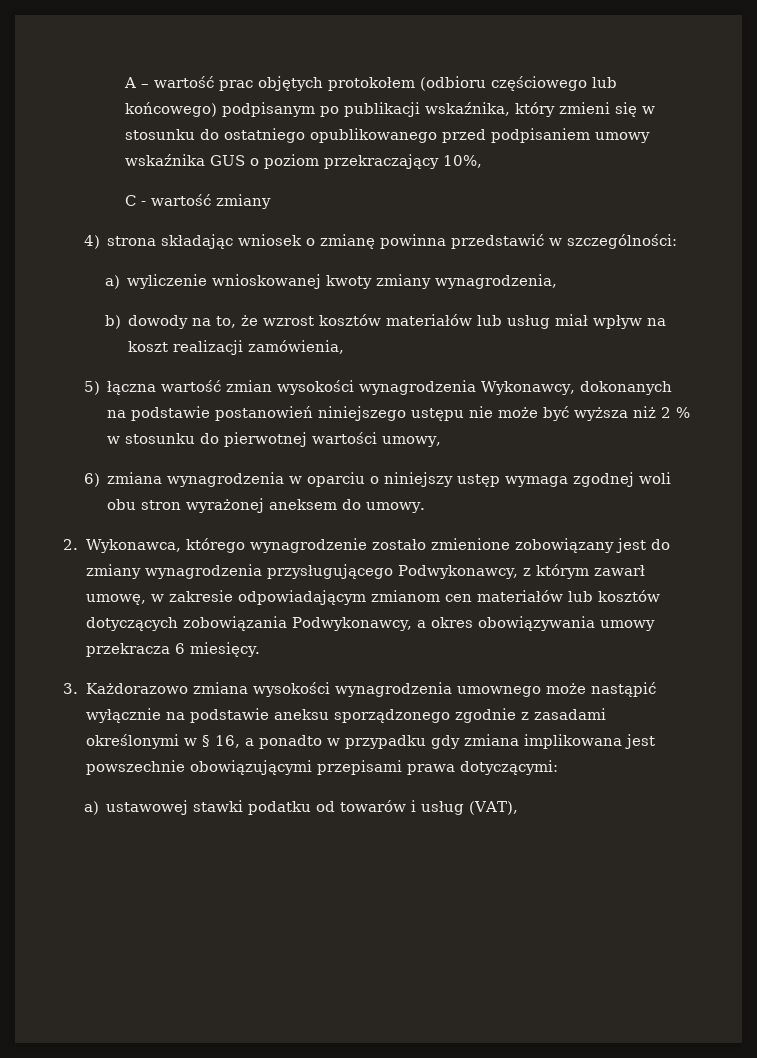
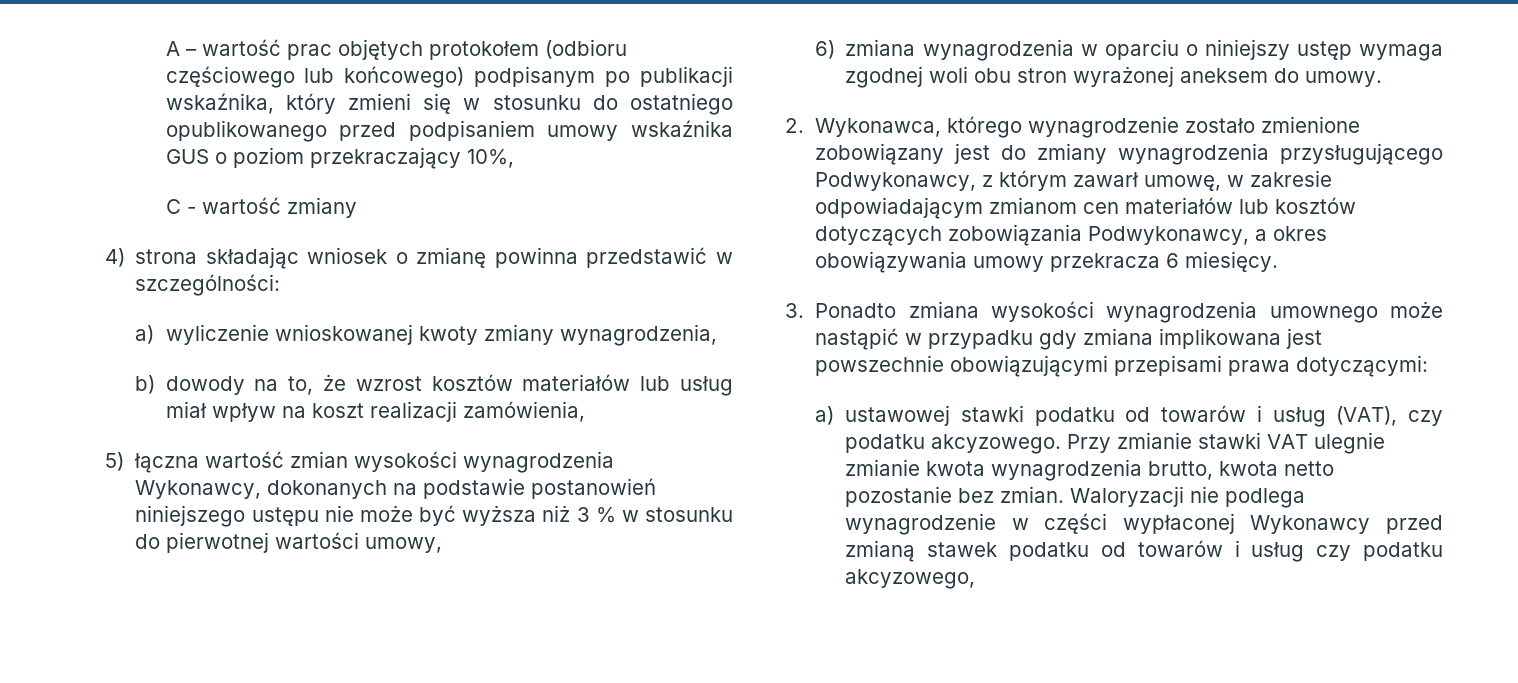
[661,407,672,418] 2 -> [576,507,590,522] 3
[85,683,188,694] Każdorazowo -> [815,303,897,318] Ponadto
[85,708,606,723] [85,734,322,749] wyłącznie na podstawie aneksu sporządzonego zgodnie z zasadami określonymi w § 16, a ponadto -> (900, 339) none
(519, 808) none -> [1408,410,1443,426] [845,432,1386,454] [845,459,1335,481] [845,486,1306,508] [845,513,1443,535] [845,540,1443,562] [845,569,976,589] czy podatku akcyzowego. Przy zmianie stawki VAT ulegnie zmianie kwota wynagrodzenia brutto, kwota netto pozostanie bez zmian. Waloryzacji nie podlega wynagrodzenie w części wypłaconej Wykonawcy przed zmianą stawek podatku od towarów i usług czy podatku akcyzowego,

